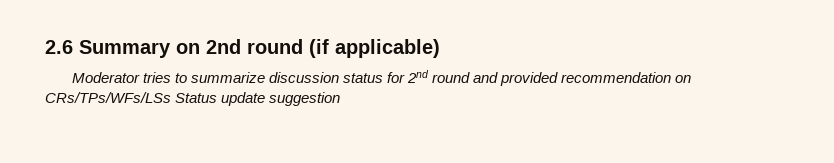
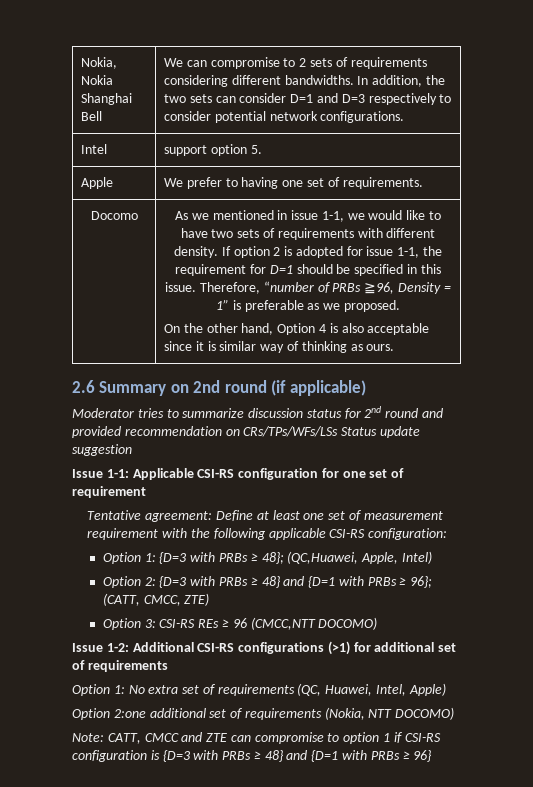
(45, 47) none -> [81,57,118,69] [81,75,114,85] [81,93,133,105] [81,111,103,121] [164,57,427,69] [164,75,446,87] [164,93,452,105] [164,111,405,123] [81,144,108,154] [164,144,262,156] [81,177,114,189] [164,177,423,189] [90,211,138,220] [174,210,442,222] [180,228,436,240] [173,246,443,258] [175,264,441,276] [165,281,451,294] [216,299,400,312] [164,323,430,335] [164,341,395,353] Nokia, Nokia Shanghai Bell | We can compromise to 2 sets of requirements considering different bandwidths. In addition, the two sets can consider D=1 and D=3 respectively to consider potential network configurations. // Intel | support option 5. // Apple | We prefer to having one set of requirements. // Docomo | As we mentioned in issue 1-1, we would like to have two sets of requirements with different density. If option 2 is adopted for issue 1-1, the requirement for D=1 should be specified in this issue. Therefore, “number of PRBs ≧96, Density = 1” is preferable as we proposed. // On the other hand, Option 4 is also acceptable since it is similar way of thinking as ours. //
(341, 99) none -> [72,468,405,480] [72,486,146,498] [87,510,443,522] [87,528,448,540] [102,551,432,564] [102,576,433,588] [102,593,210,606] [102,617,378,630] [72,641,457,655] [72,660,168,672] [72,683,446,696] [72,707,455,720] [72,732,441,744] [72,750,432,762] // Issue 1-1: Applicable CSI-RS configuration for one set of requirement // Tentative agreement: Define at least one set of measurement requirement with the following applicable CSI-RS configuration: // Option 1: {D=3 with PRBs ≥ 48}; (QC,Huawei, Apple, Intel) // Option 2: {D=3 with PRBs ≥ 48} and {D=1 with PRBs ≥ 96}; (CATT, CMCC, ZTE) // Option 3: CSI-RS REs ≥ 96 (CMCC,NTT DOCOMO) // Issue 1-2: Additional CSI-RS configurations (>1) for additional set of requirements // Option 1: No extra set of requirements (QC, Huawei, Intel, Apple) // Option 2:one additional set of requirements (Nokia, NTT DOCOMO) // Note: CATT, CMCC and ZTE can compromise to option 1 if CSI-RS configuration is {D=3 with PRBs ≥ 48} and {D=1 with PRBs ≥ 96}

